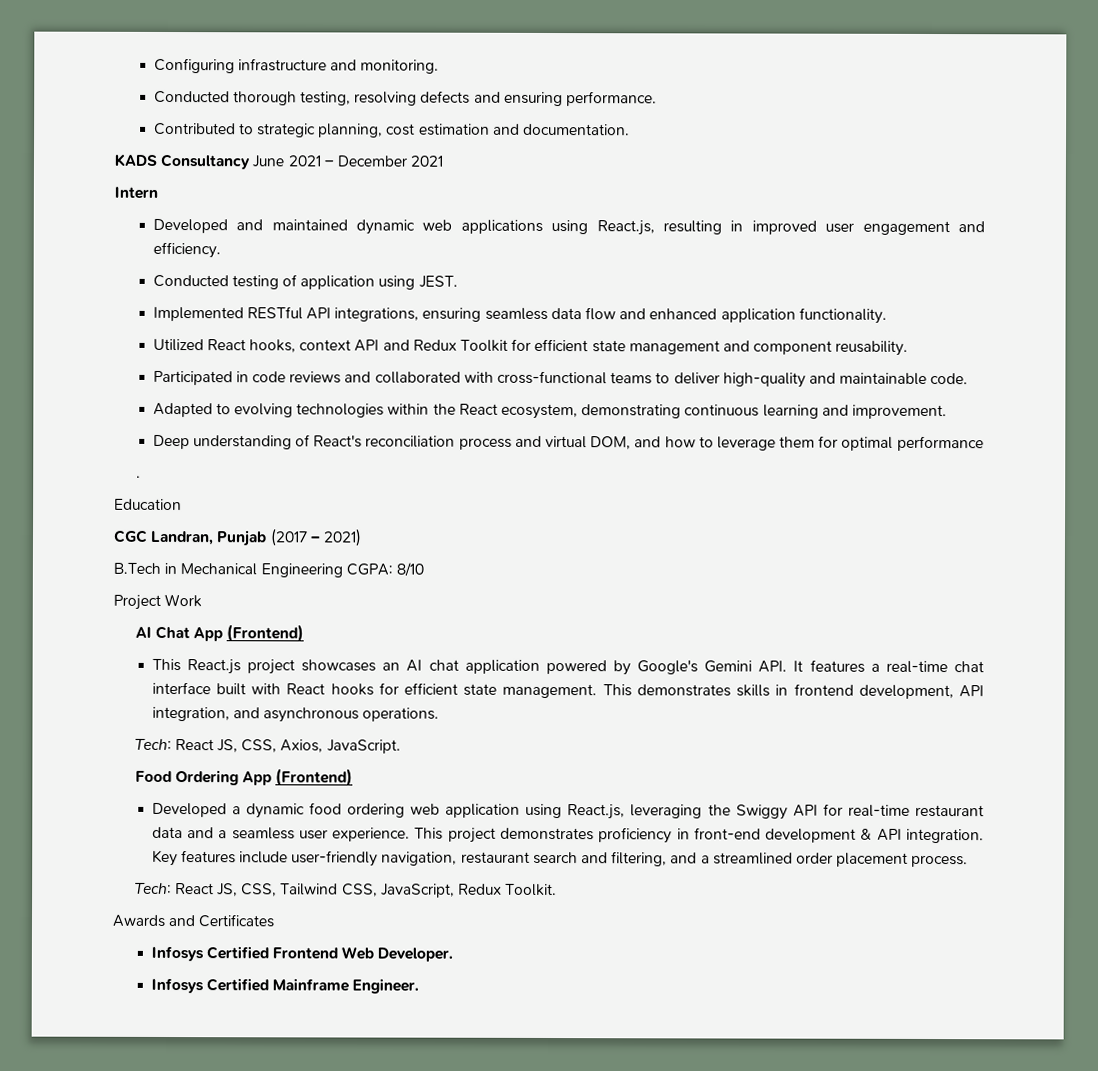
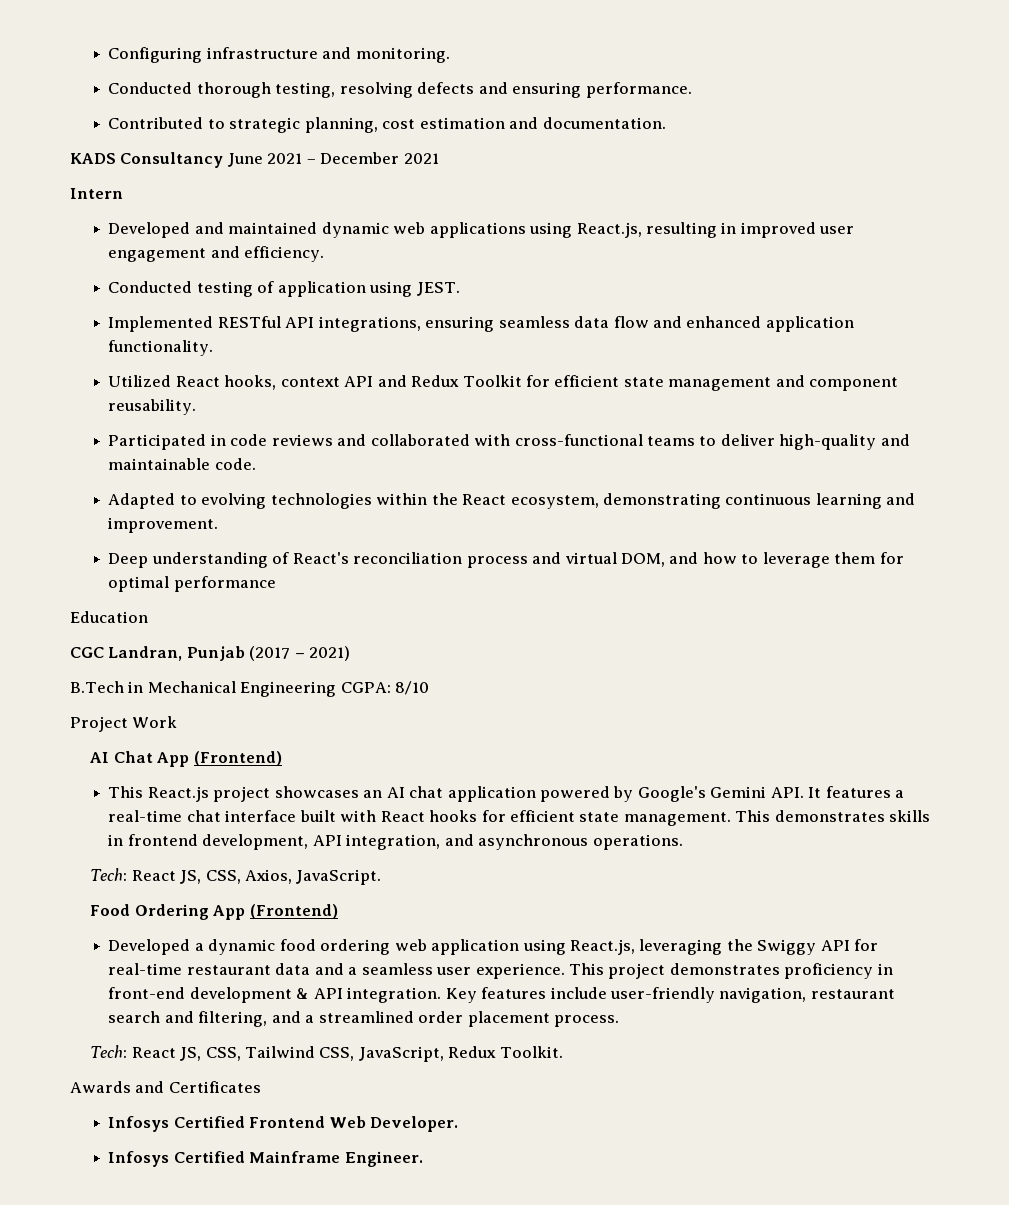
[135,475,141,478] // . -> (276, 584) none

